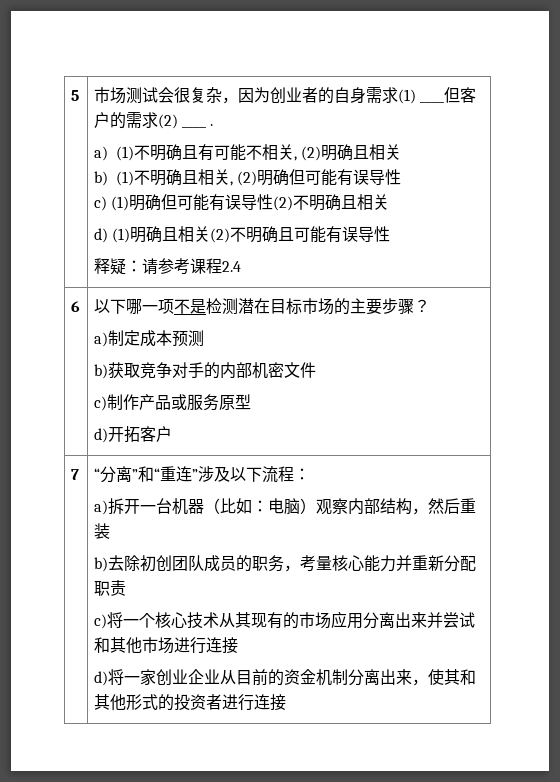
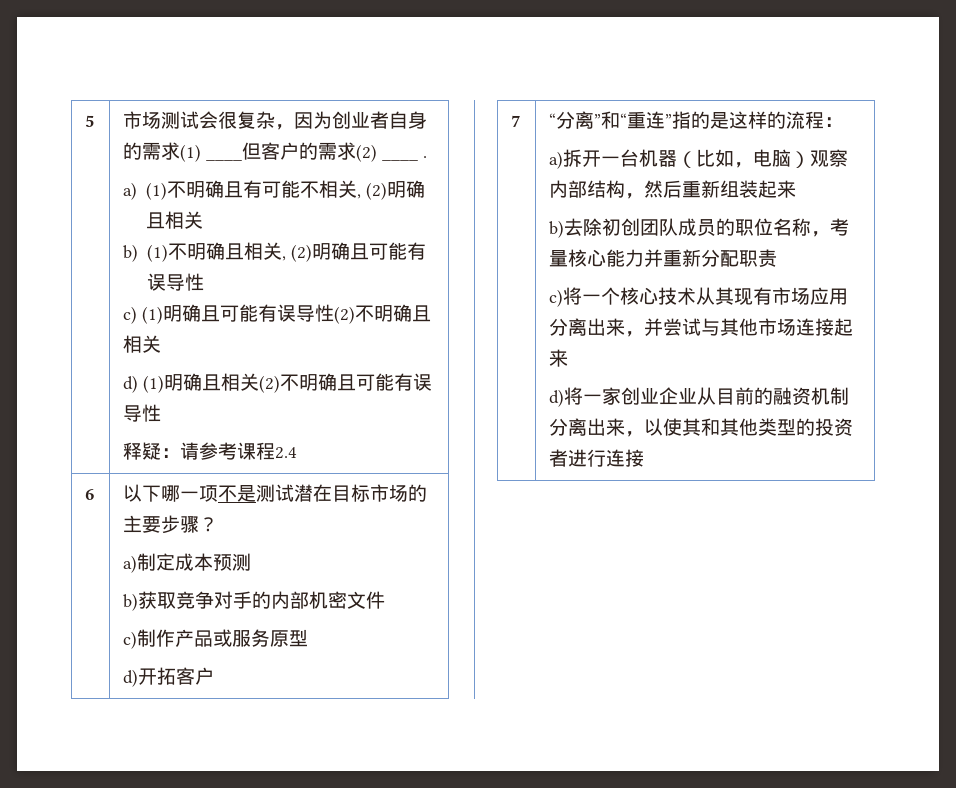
[317,87,366,104] 的自身 -> [388,111,427,129] [122,142,142,160] 自身的
[289,169,306,185] 但 -> [349,243,369,260] 且
[161,194,178,210] 但 -> [200,305,220,322] 且
[205,298,238,315] 检测 -> [255,484,294,502] 测试
[197,466,262,482] 涉及以下 -> [671,111,786,129] 指的是这样的
[251,500,268,512] ： -> [733,162,753,168] ，
(476, 505) none -> [700,180,739,198] 新组
(110, 531) none -> [757,180,796,198] 起来
[267,555,284,572] 务 -> [753,218,811,236] 位名称
[282,612,299,629] 的 -> (772, 296) none
[426,612,475,628] [93,637,110,653] 并尝试和 -> [624,318,720,337] ，并尝试与
[173,637,238,654] 进行连接 -> [795,318,853,336] [548,349,568,367] 连接起来
[283,669,316,685] 资金 -> [772,387,811,405] 融资
(428, 682) none -> [643,418,663,436] 以
[125,694,158,710] 形式 -> [757,418,796,436] 类型

